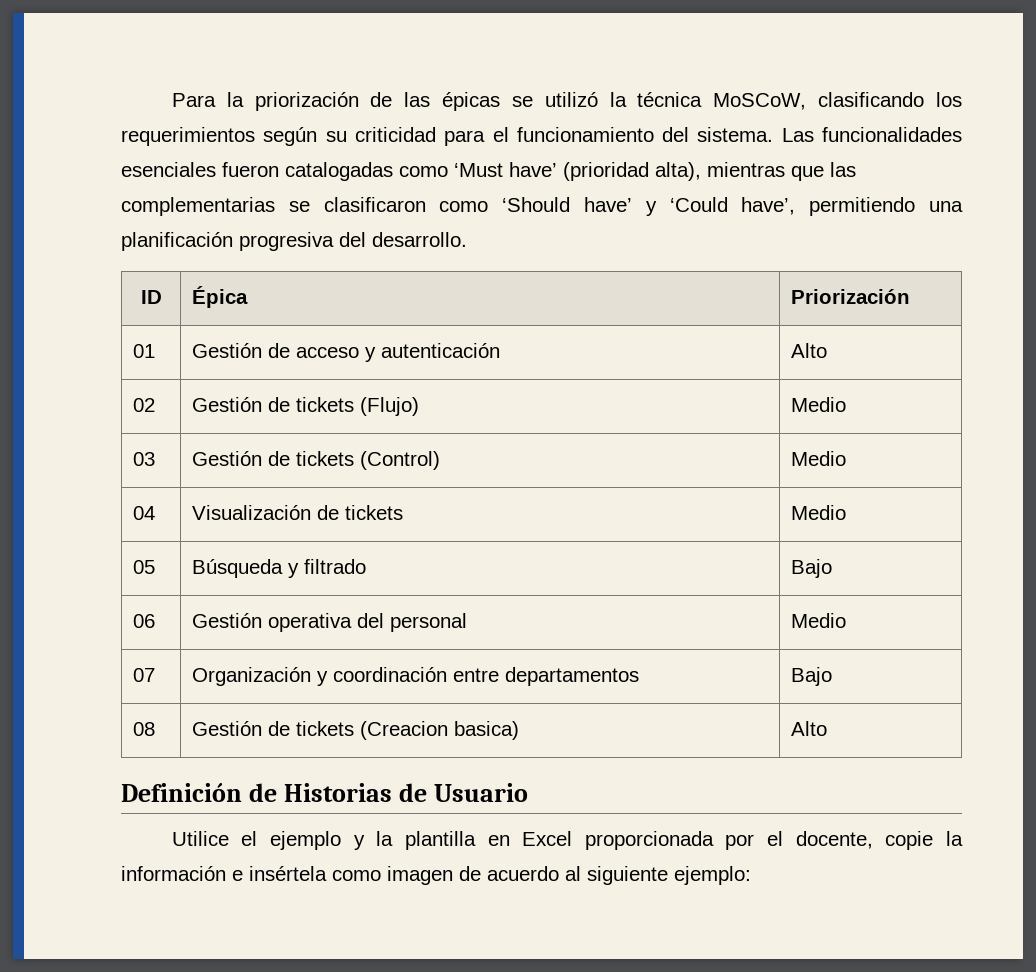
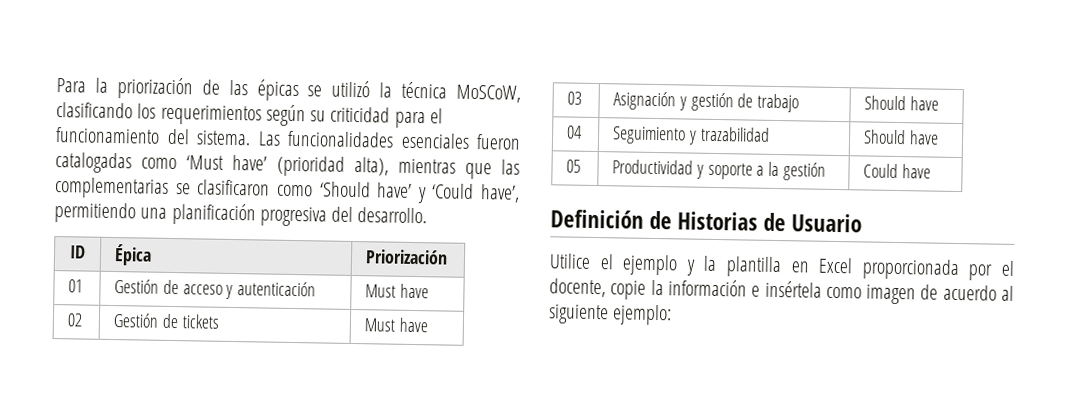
[791,343,828,358] Alto -> [365,283,430,299] Must have
[360,397,420,416] [791,397,847,412] (Flujo) | Medio -> [364,317,430,333] | Must have
[192,451,441,470] [791,451,847,466] [133,506,156,520] [192,505,404,520] [791,505,847,520] [133,560,156,574] [192,559,367,578] [791,559,833,578] [133,614,156,628] [192,613,468,632] [791,613,847,628] [133,668,156,682] [192,667,640,686] [791,667,833,686] [133,722,156,736] [192,721,520,740] [791,721,828,736] Gestión de tickets (Control) | Medio // 04 | Visualización de tickets | Medio // 05 | Búsqueda y filtrado | Bajo // 06 | Gestión operativa del personal | Medio // 07 | Organización y coordinación entre departamentos | Bajo // 08 | Gestión de tickets (Creacion basica) | Alto -> [613,91,800,113] [864,95,940,111] [567,125,583,139] [612,126,770,145] [863,129,940,145] [566,159,582,173] [612,159,826,181] [863,163,932,179] Asignación y gestión de trabajo | Should have // 04 | Seguimiento y trazabilidad | Should have // 05 | Productividad y soporte a la gestión | Could have

